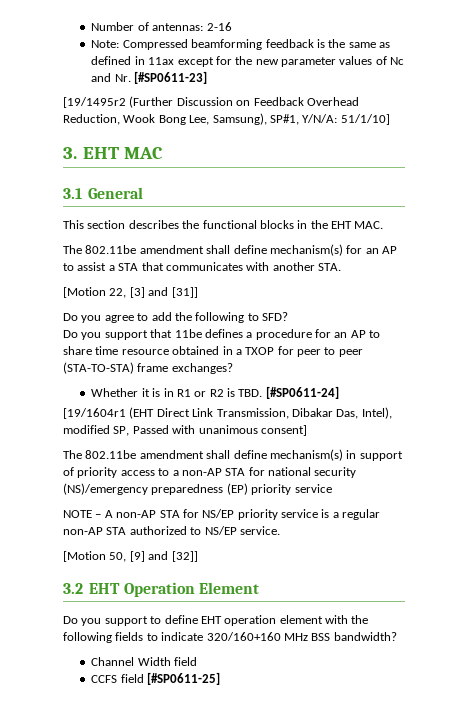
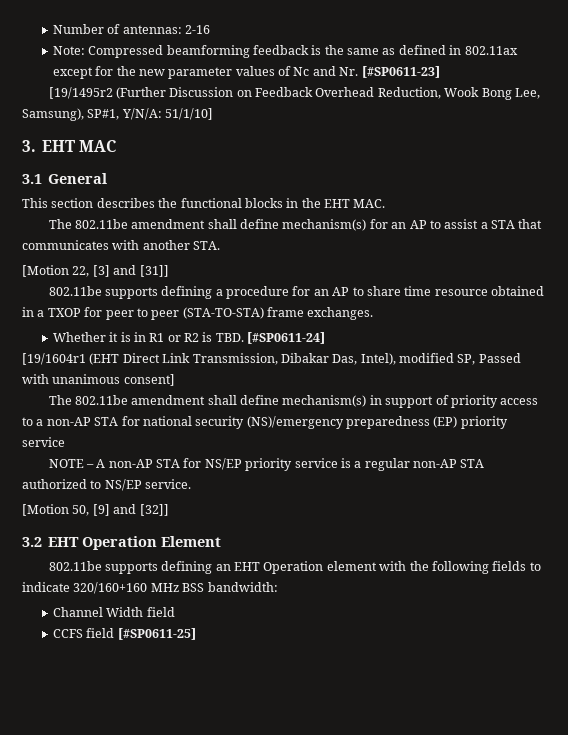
[148,57,175,65] 11ax -> [464,46,518,55] 802.11ax
[63,312,288,323] [63,329,243,340] Do you agree to add the following to SFD? // Do you support that 11be defines -> [48,286,213,299] 802.11be supports defining
[171,363,233,374] exchanges? -> [307,307,374,320] exchanges.
[63,615,277,626] Do you support to define EHT operation -> [48,561,324,574] 802.11be supports defining an EHT Operation
[333,632,397,641] bandwidth? -> [207,582,278,592] bandwidth:

